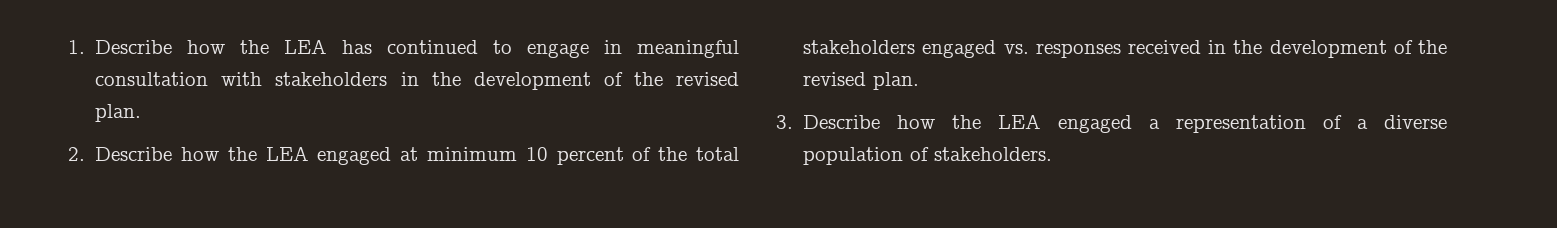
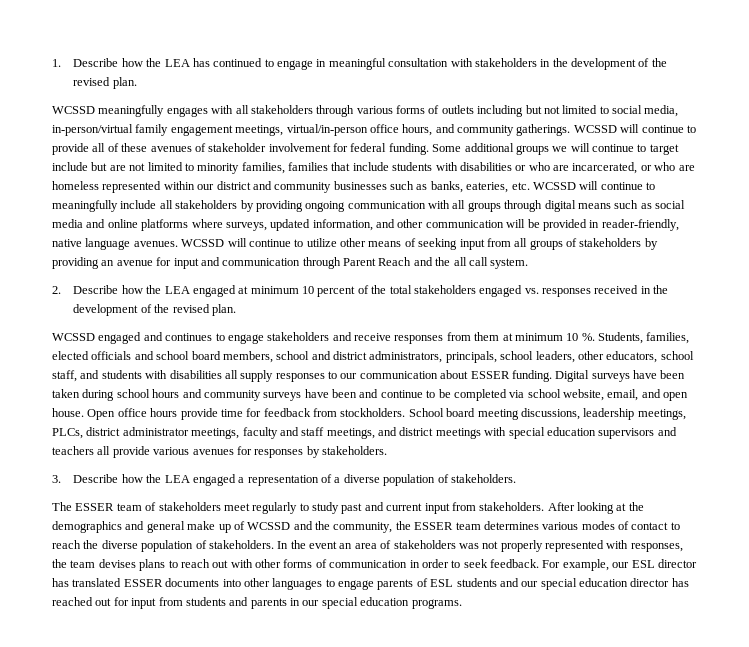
(142, 113) none -> [52,105,679,117] [52,124,696,136] [52,143,679,155] [52,162,695,174] [52,181,655,193] [52,200,685,212] [52,219,679,231] [52,238,658,250] [52,257,529,269] // WCSSD meaningfully engages with all stakeholders through various forms of outlets including but not limited to social media, in-person/virtual family engagement meetings, virtual/in-person office hours, and community gatherings. WCSSD will continue to provide all of these avenues of stakeholder involvement for federal funding. Some additional groups we will continue to target include but are not limited to minority families, families that include students with disabilities or who are incarcerated, or who are homeless represented within our district and community businesses such as banks, eateries, etc. WCSSD will continue to meaningfully include all stakeholders by providing ongoing communication with all groups through digital means such as social media and online platforms where surveys, updated information, and other communication will be provided in reader-friendly, native language avenues. WCSSD will continue to utilize other means of seeking input from all groups of stakeholders by providing an avenue for input and communication through Parent Reach and the all call system.
(920, 81) none -> [52,332,690,344] [52,351,694,363] [52,370,686,382] [52,389,689,401] [52,408,686,420] [52,427,677,439] [52,446,387,458] // WCSSD engaged and continues to engage stakeholders and receive responses from them at minimum 10 %. Students, families, elected officials and school board members, school and district administrators, principals, school leaders, other educators, school staff, and students with disabilities all supply responses to our communication about ESSER funding. Digital surveys have been taken during school hours and community surveys have been and continue to be completed via school website, email, and open house. Open office hours provide time for feedback from stockholders. School board meeting discussions, leadership meetings, PLCs, district administrator meetings, faculty and staff meetings, and district meetings with special education supervisors and teachers all provide various avenues for responses by stakeholders.
(1053, 154) none -> [52,502,644,514] [52,521,680,533] [52,540,683,552] [52,559,697,571] [52,578,689,590] [52,597,462,609] // The ESSER team of stakeholders meet regularly to study past and current input from stakeholders. After looking at the demographics and general make up of WCSSD and the community, the ESSER team determines various modes of contact to reach the diverse population of stakeholders. In the event an area of stakeholders was not properly represented with responses, the team devises plans to reach out with other forms of communication in order to seek feedback. For example, our ESL director has translated ESSER documents into other languages to engage parents of ESL students and our special education director has reached out for input from students and parents in our special education programs.

